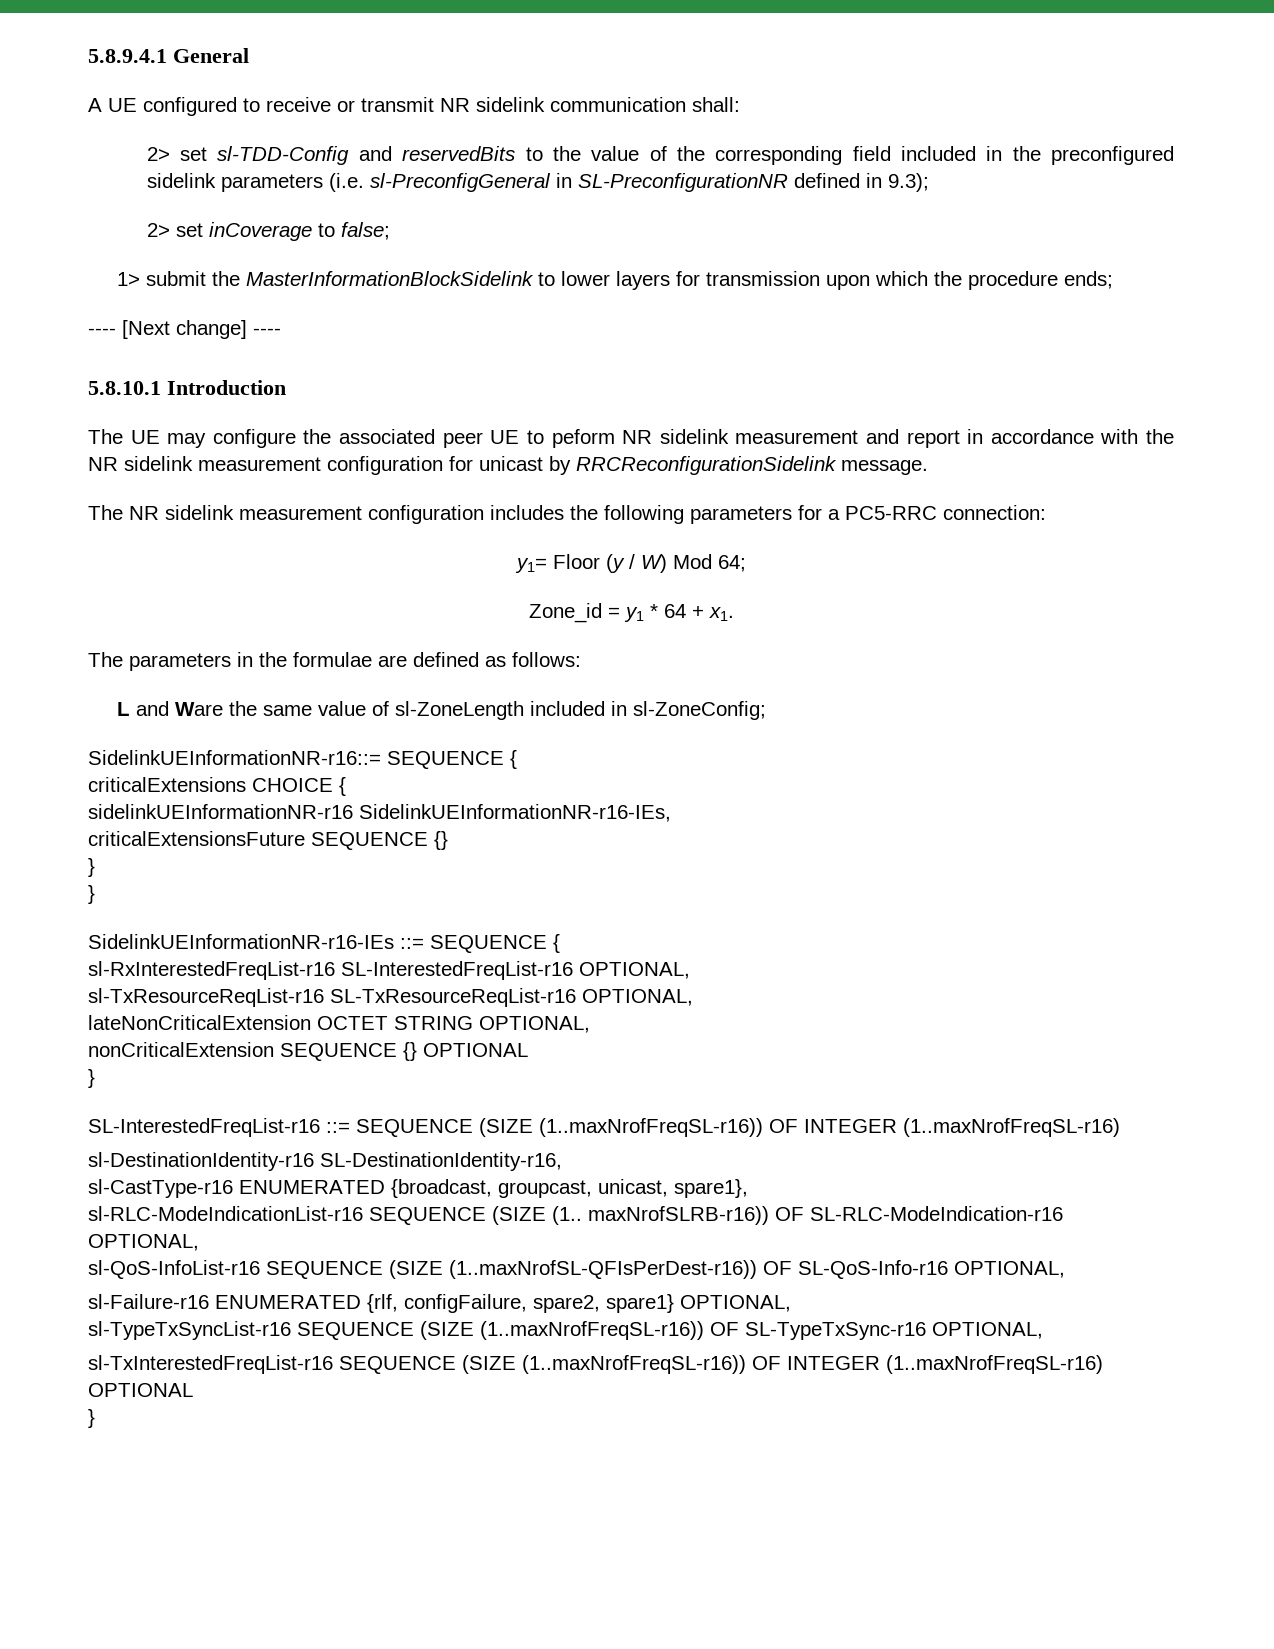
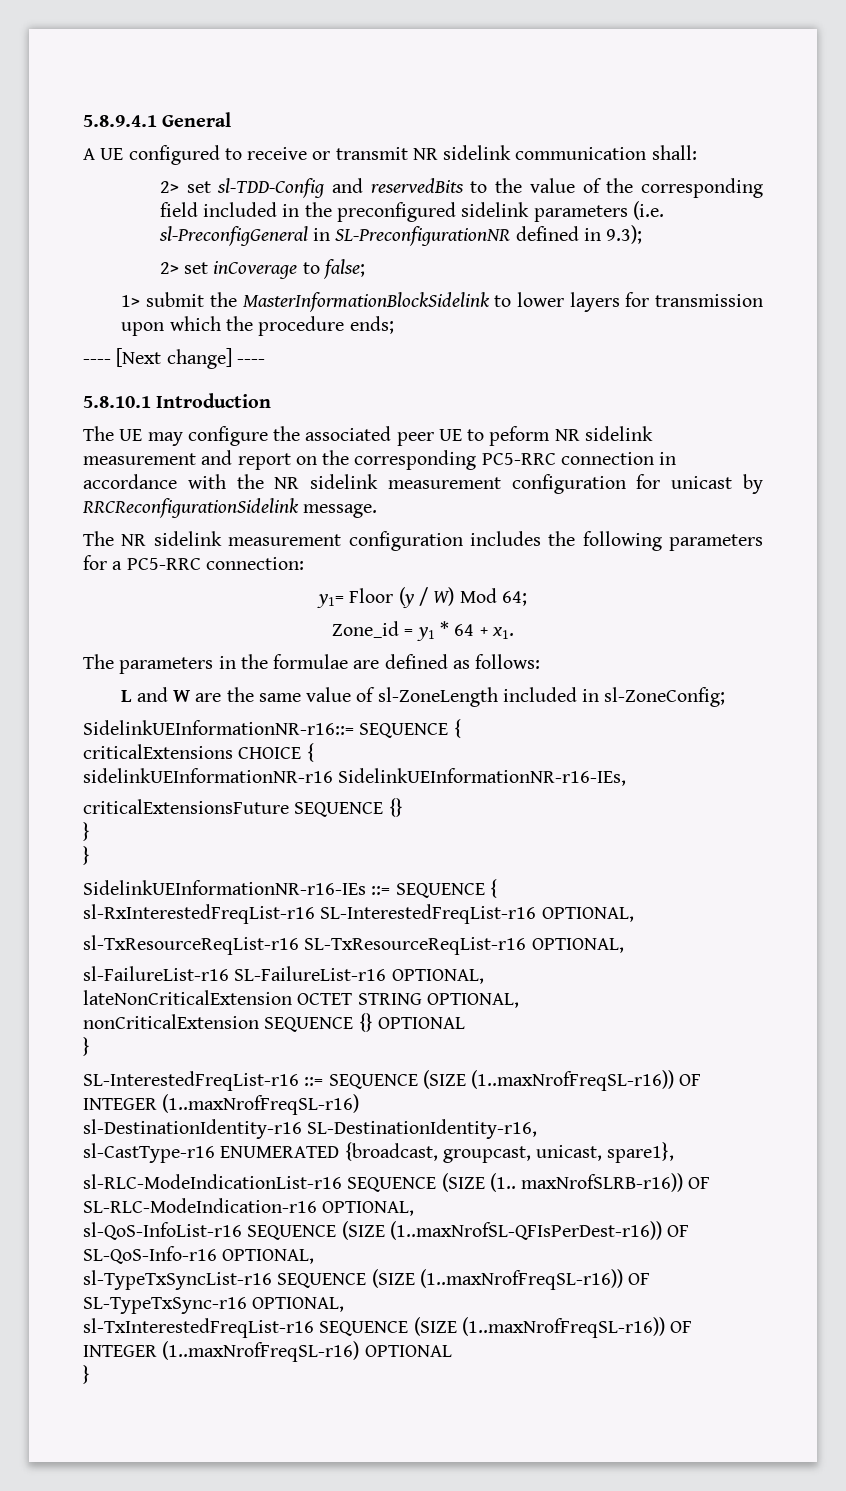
(960, 439) none -> [295,450,654,470] on the corresponding PC5-RRC connection
[175,702,224,716] Ware -> [172,690,222,702] W are
(693, 997) none -> [83,966,484,984] // sl-FailureList-r16 SL-FailureList-r16 OPTIONAL,
[88,1294,791,1313] // sl-Failure-r16 ENUMERATED {rlf, configFailure, spare2, spare1} OPTIONAL, -> (315, 1256) none

